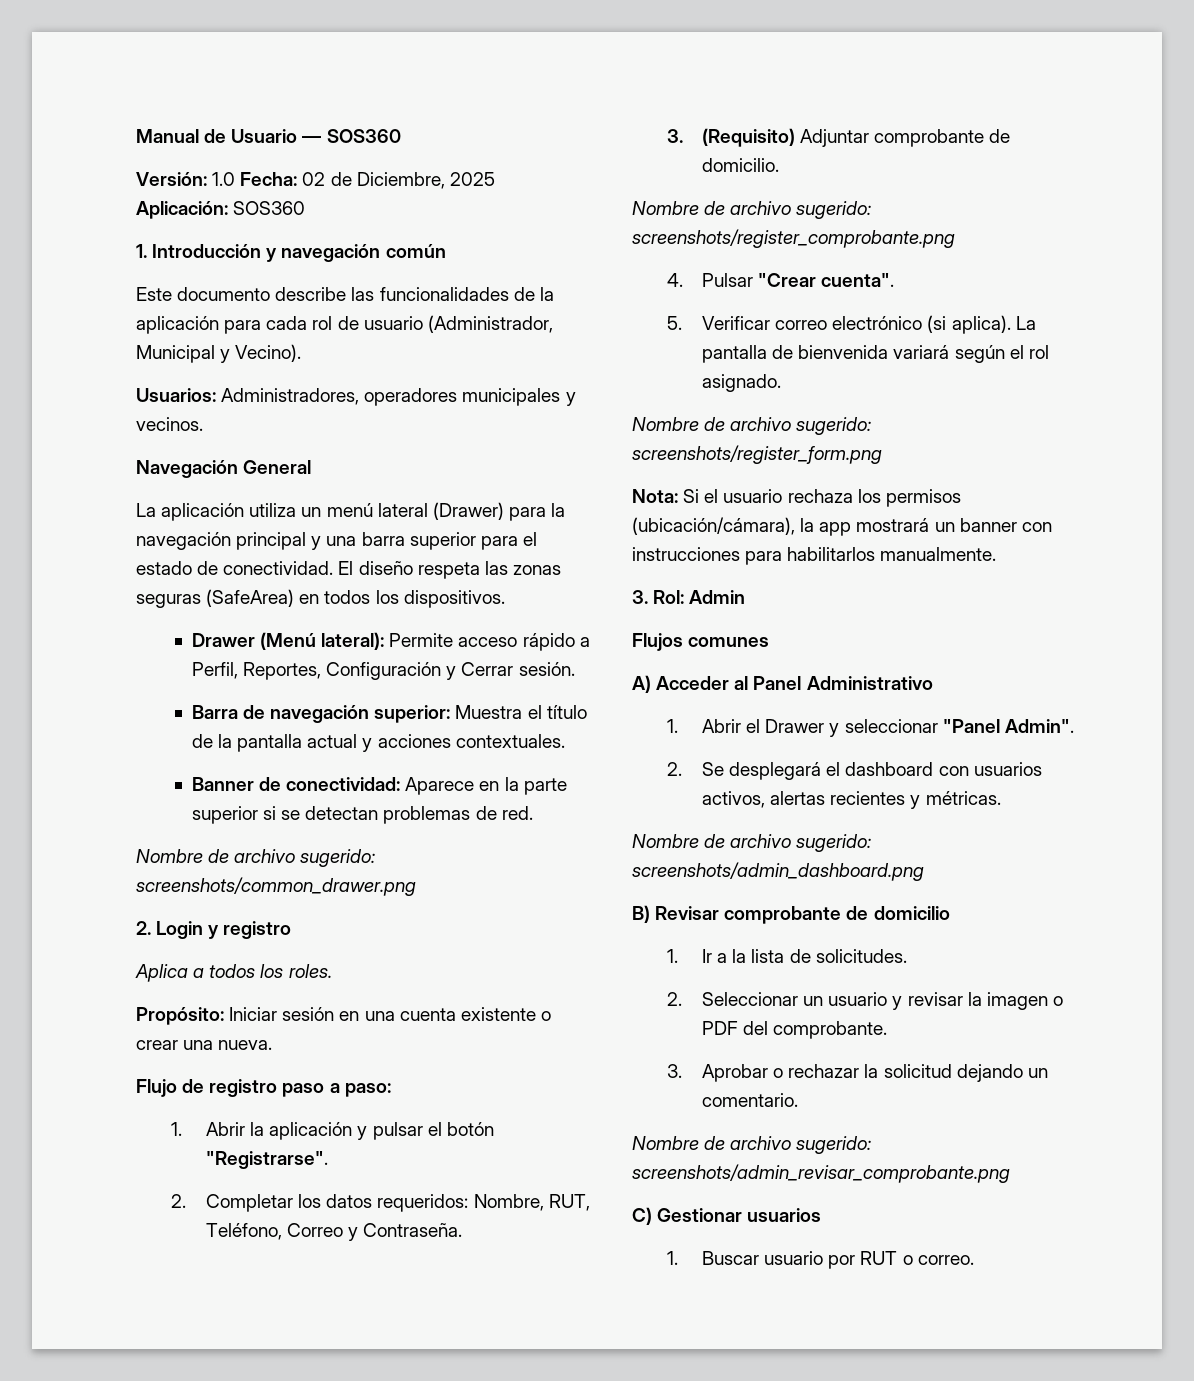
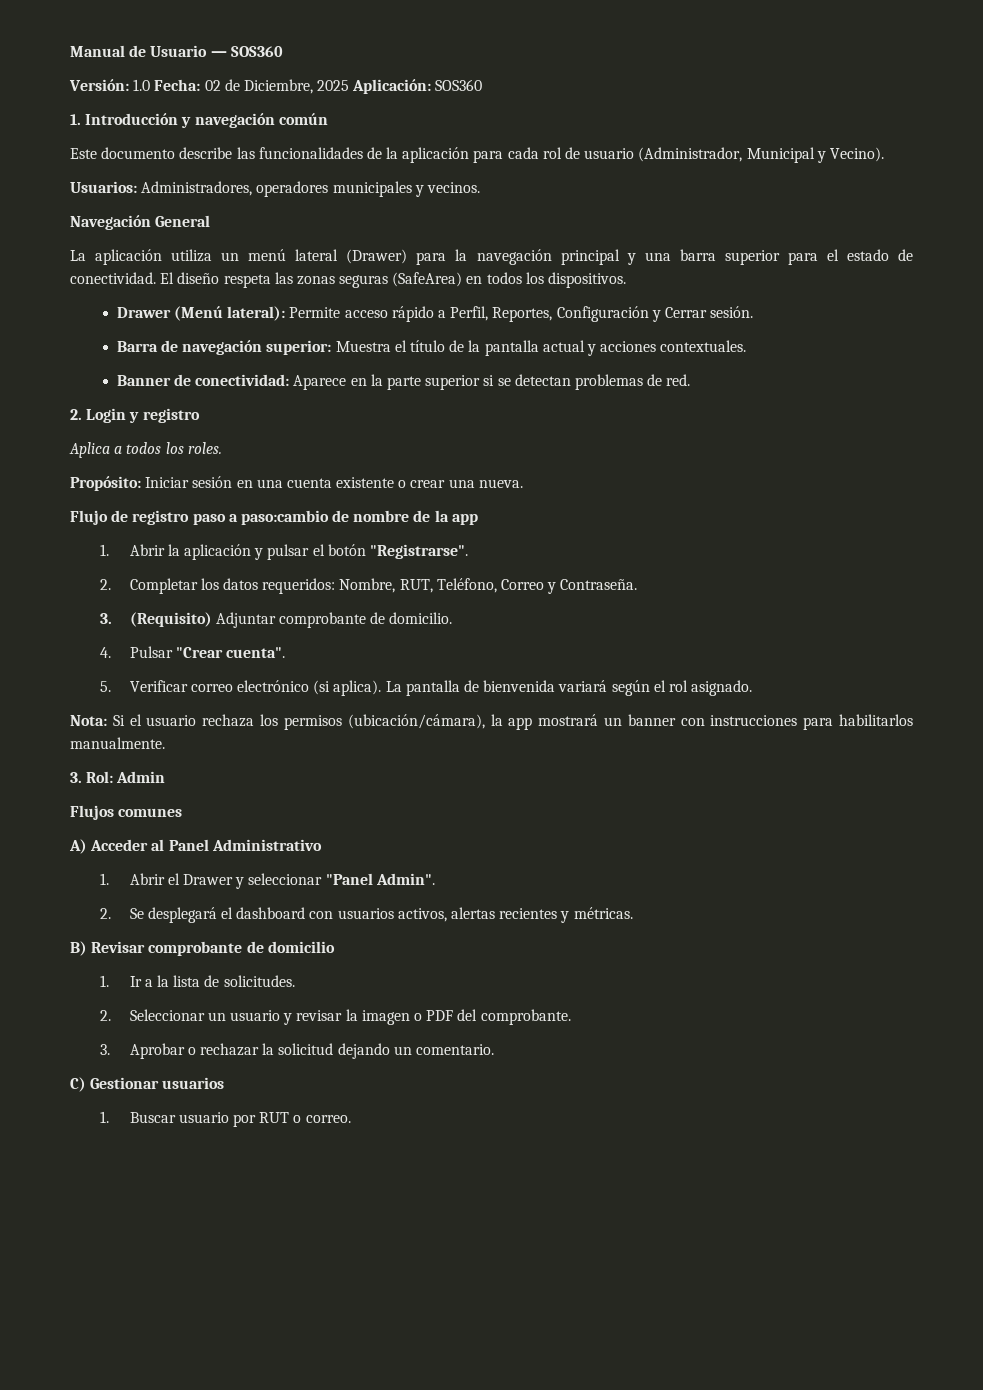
[136,849,376,867] [136,877,416,896] // Nombre de archivo sugerido: screenshots/common_drawer.png -> (691, 380) none
[344,1083,391,1097] paso: -> [240,510,478,525] paso:cambio de nombre de la app
[632,201,872,219] [632,229,955,248] // Nombre de archivo sugerido: screenshots/register_comprobante.png -> (453, 618) none
[632,417,872,435] [632,445,882,464] // Nombre de archivo sugerido: screenshots/register_form.png -> (753, 688) none
[632,834,872,852] [632,862,924,881] // Nombre de archivo sugerido: screenshots/admin_dashboard.png -> (633, 913) none
[632,1136,872,1154] [632,1164,1010,1183] // Nombre de archivo sugerido: screenshots/admin_revisar_comprobante.png -> (494, 1049) none

